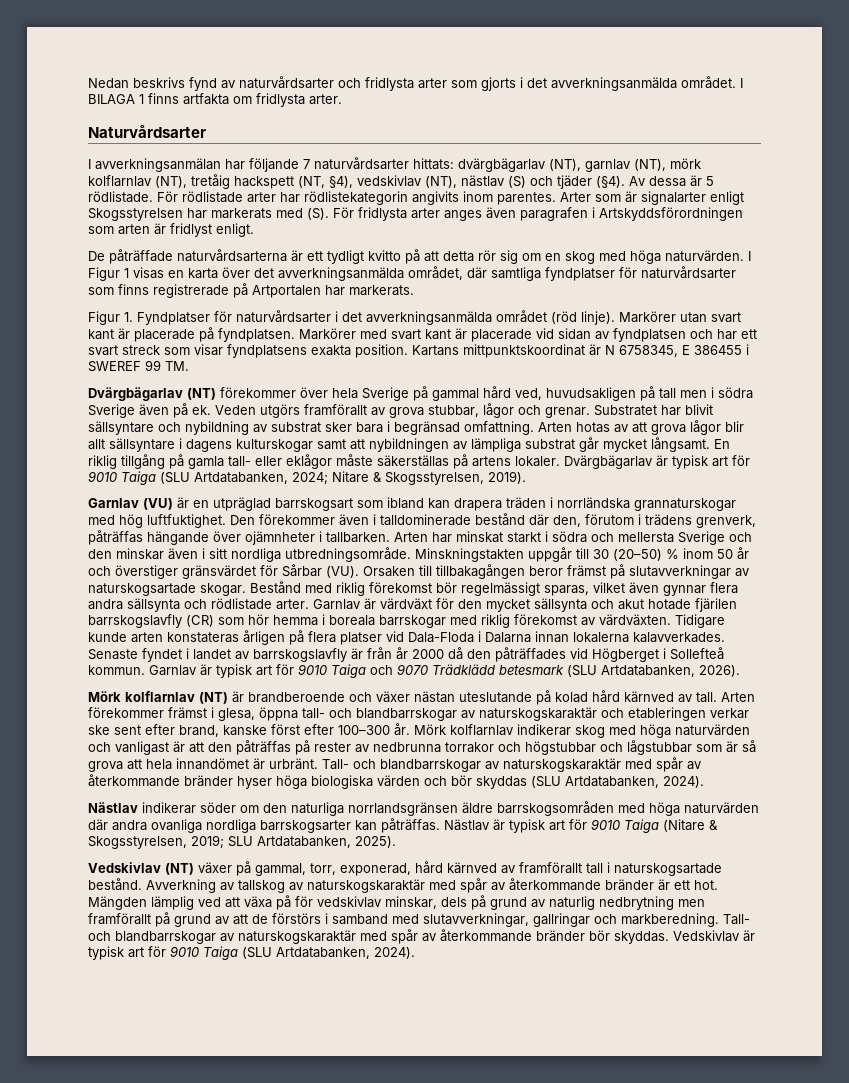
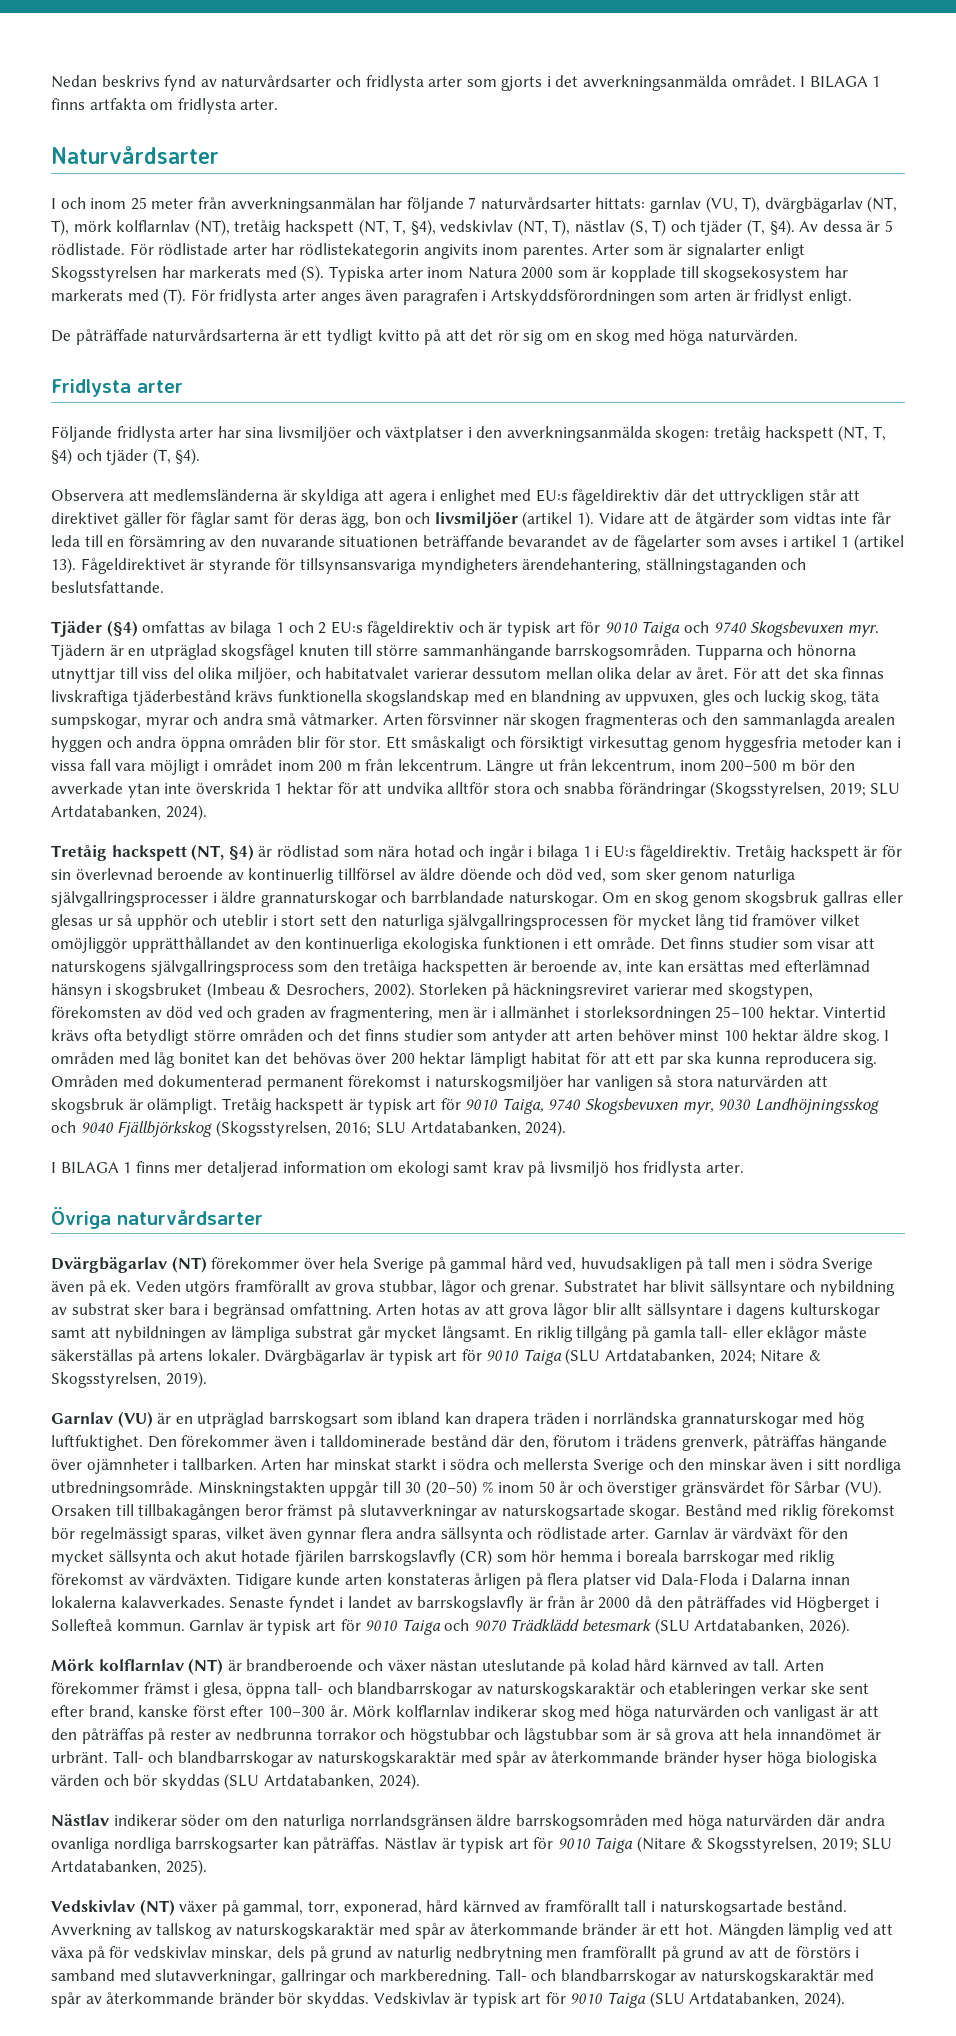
(91, 164) none -> [60,197,226,210] och inom 25 meter från
[458,158,666,172] dvärgbägarlav (NT), garnlav (NT), -> [650,196,898,213] [51,219,69,236] garnlav (VU, T), dvärgbägarlav (NT, T),
(325, 182) none -> [393,220,407,235] T,
[425,175,625,189] (NT), nästlav (S) och tjäder (§4). -> [517,219,795,236] (NT, T), nästlav (S, T) och tjäder (T, §4).
(329, 214) none -> [328,266,848,282] [51,288,187,305] Typiska arter inom Natura 2000 som är kopplade till skogsekosystem har markerats med (T).
[443,251,474,262] detta -> [470,329,494,341] det
[748,251,751,261] [88,266,736,281] [88,283,414,298] [88,310,741,325] [88,327,757,342] [88,344,749,358] [88,360,189,372] I Figur 1 visas en karta över det avverkningsanmälda området, där samtliga fyndplatser för naturvårdsarter som finns registrerade på Artportalen har markerats. // Figur 1. Fyndplatser för naturvårdsarter i det avverkningsanmälda området (röd linje). Markörer utan svart kant är placerade på fyndplatsen. Markörer med svart kant är placerade vid sidan av fyndplatsen och har ett svart streck som visar fyndplatsens exakta position. Kartans mittpunktskoordinat är N 6758345, E 386455 i SWEREF 99 TM. -> [51,379,183,397] [51,425,886,442] [51,448,201,465] [51,489,861,505] [51,511,891,528] [51,534,904,551] [51,557,807,574] [51,581,164,593] [51,620,879,637] [51,644,857,660] [51,667,885,683] [51,690,880,706] [51,713,896,729] [51,736,902,752] [51,759,856,775] [51,781,901,798] [51,804,207,821] [51,844,902,861] [51,868,795,884] [51,891,903,907] [51,914,861,930] [51,937,875,953] [51,960,870,976] [51,982,814,999] [51,1006,887,1022] [51,1029,890,1045] [51,1052,878,1068] [51,1075,829,1091] [51,1098,879,1114] [51,1120,567,1137] [51,1161,744,1177] [51,1207,263,1229] // Fridlysta arter // Följande fridlysta arter har sina livsmiljöer och växtplatser i den avverkningsanmälda skogen: tretåig hackspett (NT, T, §4) och tjäder (T, §4). // Observera att medlemsländerna är skyldiga att agera i enlighet med EU:s fågeldirektiv där det uttryckligen står att direktivet gäller för fåglar samt för deras ägg, bon och livsmiljöer (artikel 1). Vidare att de åtgärder som vidtas inte får leda till en försämring av den nuvarande situationen beträffande bevarandet av de fågelarter som avses i artikel 1 (artikel 13). Fågeldirektivet är styrande för tillsynsansvariga myndigheters ärendehantering, ställningstaganden och beslutsfattande. // Tjäder (§4) omfattas av bilaga 1 och 2 EU:s fågeldirektiv och är typisk art för 9010 Taiga och 9740 Skogsbevuxen myr. Tjädern är en utpräglad skogsfågel knuten till större sammanhängande barrskogsområden. Tupparna och hönorna utnyttjar till viss del olika miljöer, och habitatvalet varierar dessutom mellan olika delar av året. För att det ska finnas livskraftiga tjäderbestånd krävs funktionella skogslandskap med en blandning av uppvuxen, gles och luckig skog, täta sumpskogar, myrar och andra små våtmarker. Arten försvinner när skogen fragmenteras och den sammanlagda arealen hyggen och andra öppna områden blir för stor. Ett småskaligt och försiktigt virkesuttag genom hyggesfria metoder kan i vissa fall vara möjligt i området inom 200 m från lekcentrum. Längre ut från lekcentrum, inom 200–500 m bör den avverkade ytan inte överskrida 1 hektar för att undvika alltför stora och snabba förändringar (Skogsstyrelsen, 2019; SLU Artdatabanken, 2024). // Tretåig hackspett (NT, §4) är rödlistad som nära hotad och ingår i bilaga 1 i EU:s fågeldirektiv. Tretåig hackspett är för sin överlevnad beroende av kontinuerlig tillförsel av äldre döende och död ved, som sker genom naturliga självgallringsprocesser i äldre grannaturskogar och barrblandade naturskogar. Om en skog genom skogsbruk gallras eller glesas ur så upphör och uteblir i stort sett den naturliga självgallringsprocessen för mycket lång tid framöver vilket omöjliggör upprätthållandet av den kontinuerliga ekologiska funktionen i ett område. Det finns studier som visar att naturskogens självgallringsprocess som den tretåiga hackspetten är beroende av, inte kan ersättas med efterlämnad hänsyn i skogsbruket (Imbeau & Desrochers, 2002). Storleken på häckningsreviret varierar med skogstypen, förekomsten av död ved och graden av fragmentering, men är i allmänhet i storleksordningen 25–100 hektar. Vintertid krävs ofta betydligt större områden och det finns studier som antyder att arten behöver minst 100 hektar äldre skog. I områden med låg bonitet kan det behövas över 200 hektar lämpligt habitat för att ett par ska kunna reproducera sig. Områden med dokumenterad permanent förekomst i naturskogsmiljöer har vanligen så stora naturvärden att skogsbruk är olämpligt. Tretåig hackspett är typisk art för 9010 Taiga, 9740 Skogsbevuxen myr, 9030 Landhöjningsskog och 9040 Fjällbjörkskog (Skogsstyrelsen, 2016; SLU Artdatabanken, 2024). // I BILAGA 1 finns mer detaljerad information om ekologi samt krav på livsmiljö hos fridlysta arter. // Övriga naturvårdsarter

